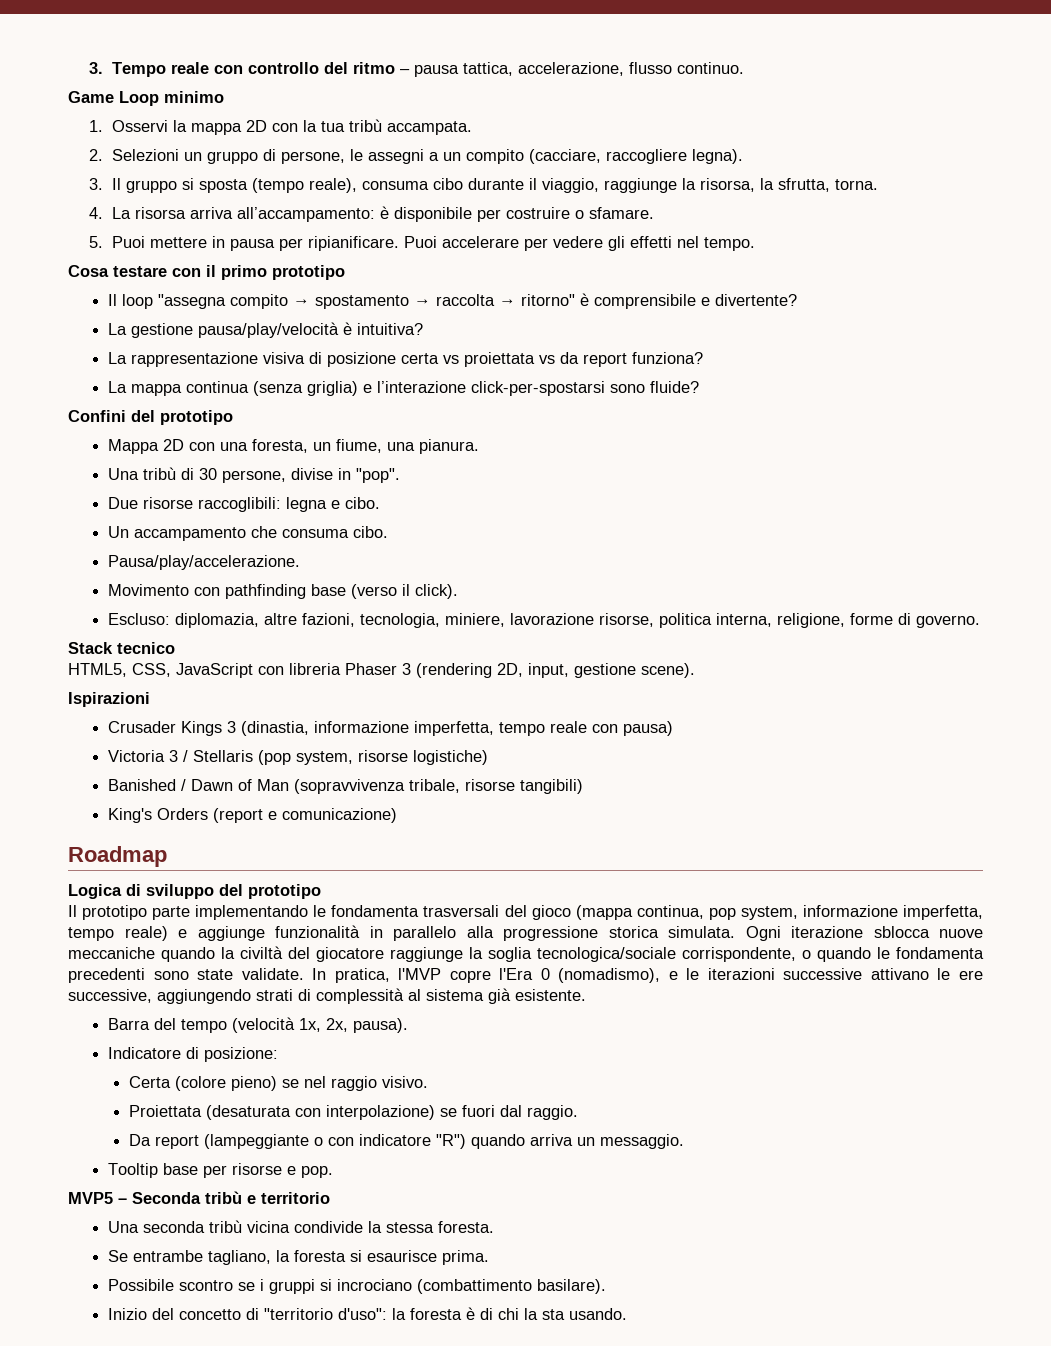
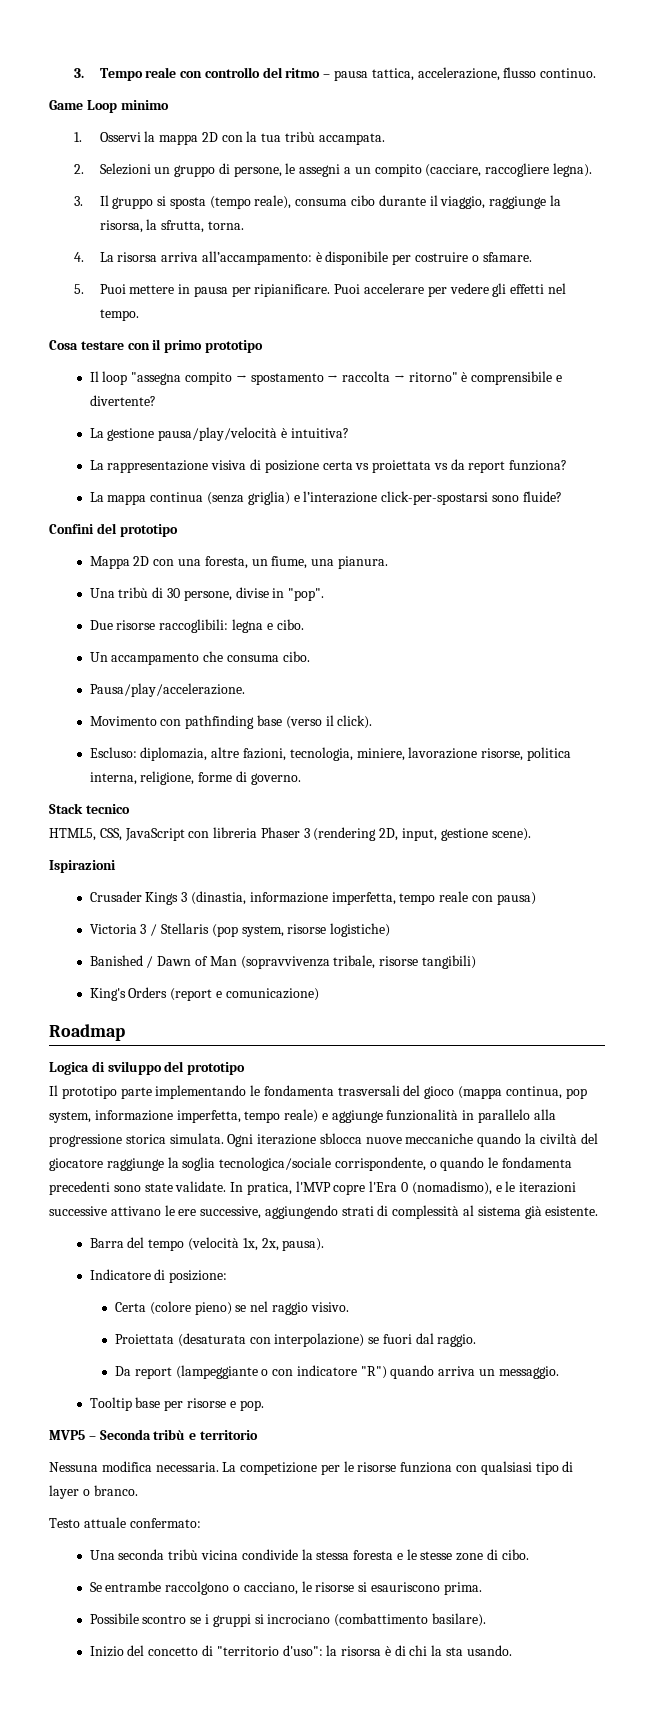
(330, 1198) none -> [49,1461,574,1475] [49,1485,138,1499] [49,1517,201,1528] // Nessuna modifica necessaria. La competizione per le risorse funziona con qualsiasi tipo di layer o branco. // Testo attuale confermato:
[437,1221,494,1233] [107,1250,437,1265] foresta. // Se entrambe tagliano, la foresta si esaurisce -> [353,1549,529,1561] [89,1581,440,1595] foresta e le stesse zone di cibo. // Se entrambe raccolgono o cacciano, le risorse si esauriscono
[409,1308,462,1320] foresta -> [341,1646,382,1656] risorsa

